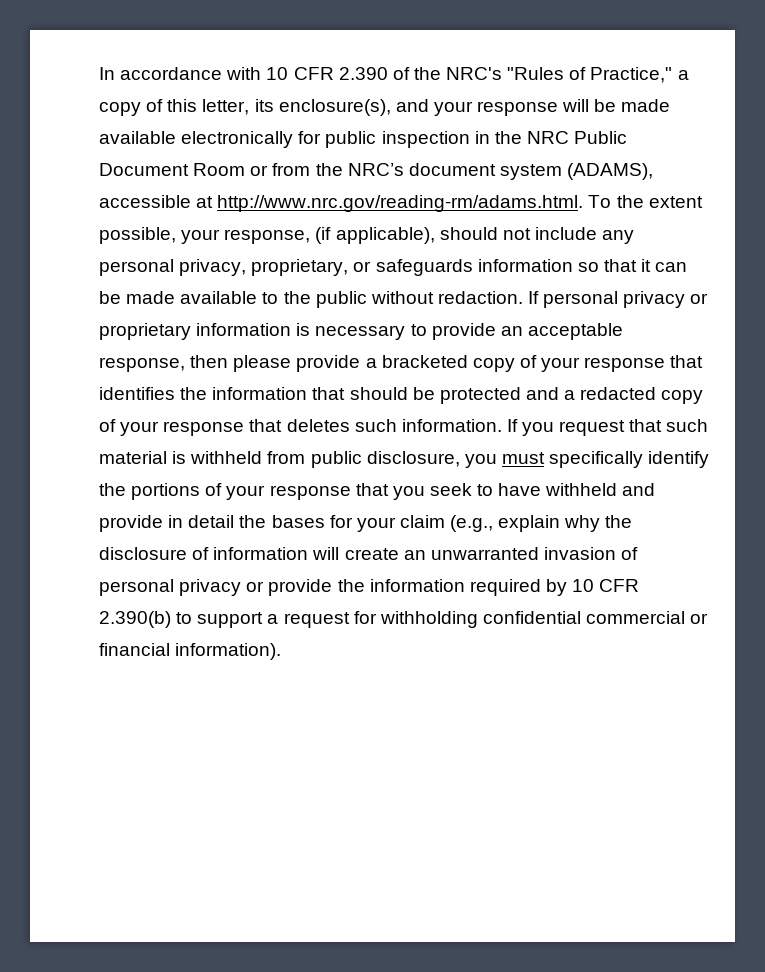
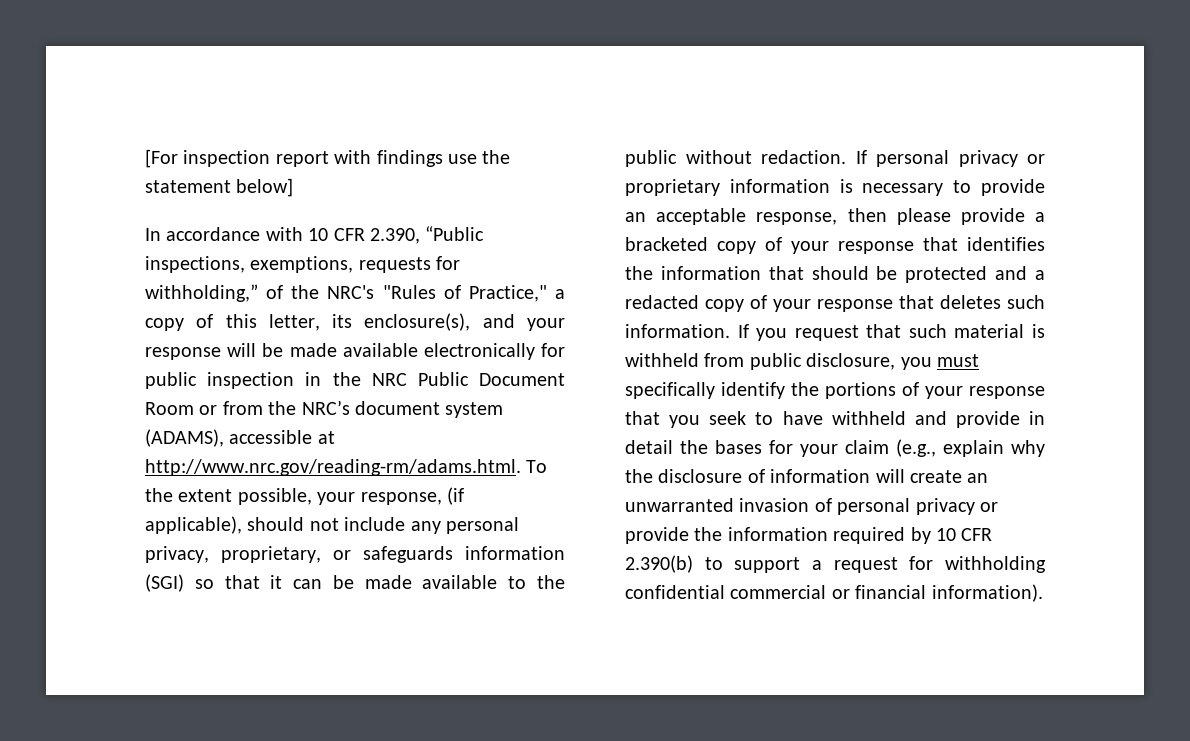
(99, 73) none -> [145,149,511,168] [145,178,294,197] [For inspection report with findings use the statement below] //
[338,67,388,80] 2.390 -> [370,226,485,244] [145,256,461,273] [145,284,258,302] 2.390, “Public inspections, exemptions, requests for withholding,”
(573, 265) none -> [145,574,184,592] (SGI)

